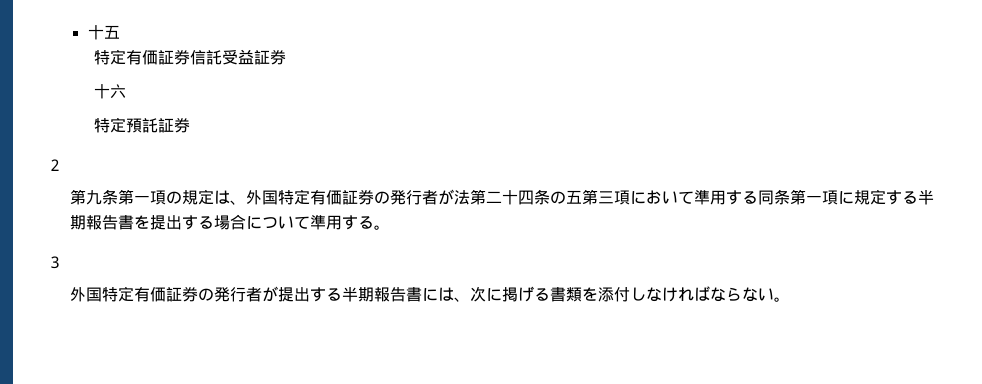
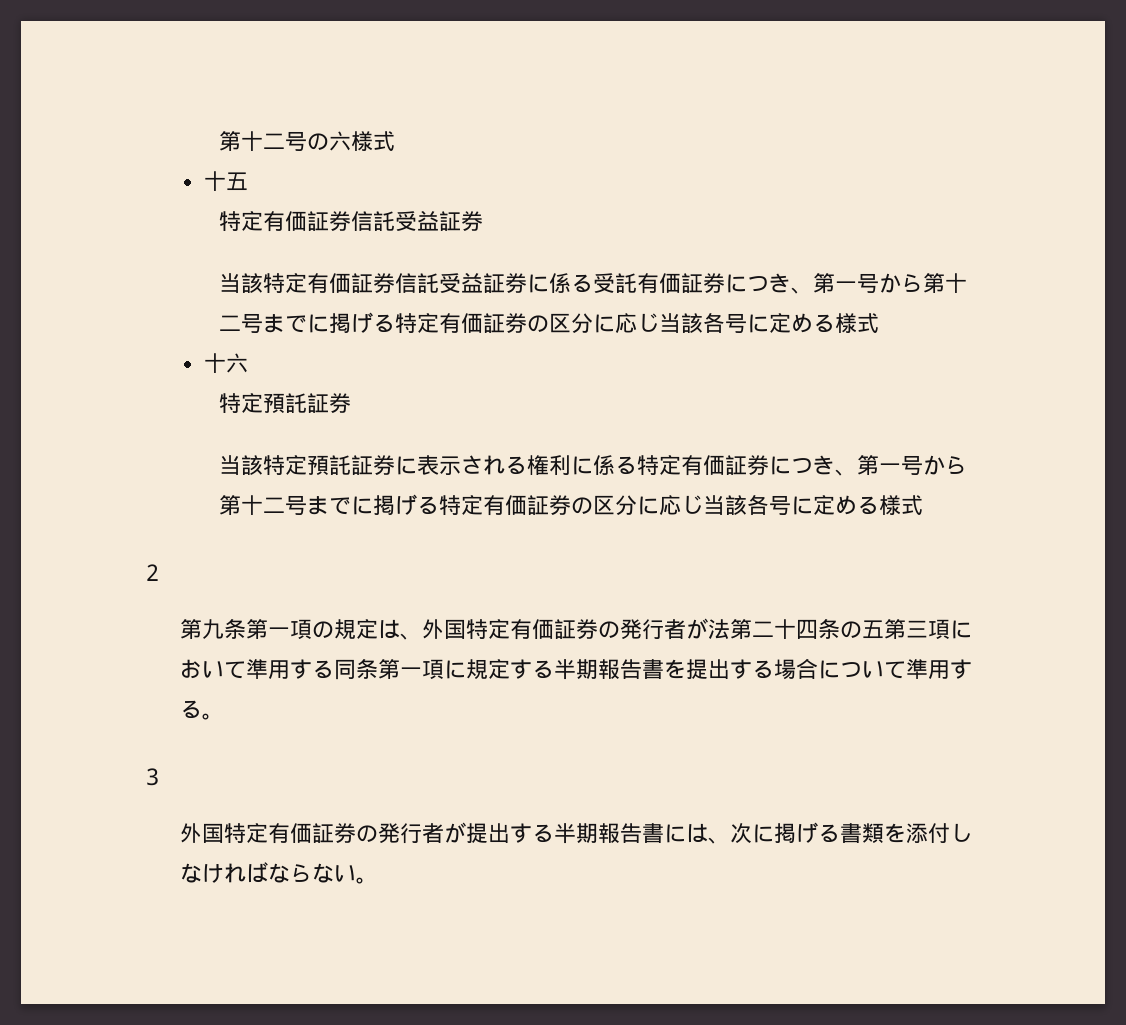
(87, 32) none -> [218,131,395,151] 第十二号の六様式 //
[93,84,126,99] [93,117,190,133] 十六 // 特定預託証券 -> [218,272,967,294] [218,312,879,334] [204,353,249,373] [218,393,351,413] [218,455,967,476] [218,494,923,516] 当該特定有価証券信託受益証券に係る受託有価証券につき、第一号から第十二号までに掲げる特定有価証券の区分に応じ当該各号に定める様式 // 十六 // 特定預託証券 // 当該特定預託証券に表示される権利に係る特定有価証券につき、第一号から第十二号までに掲げる特定有価証券の区分に応じ当該各号に定める様式

